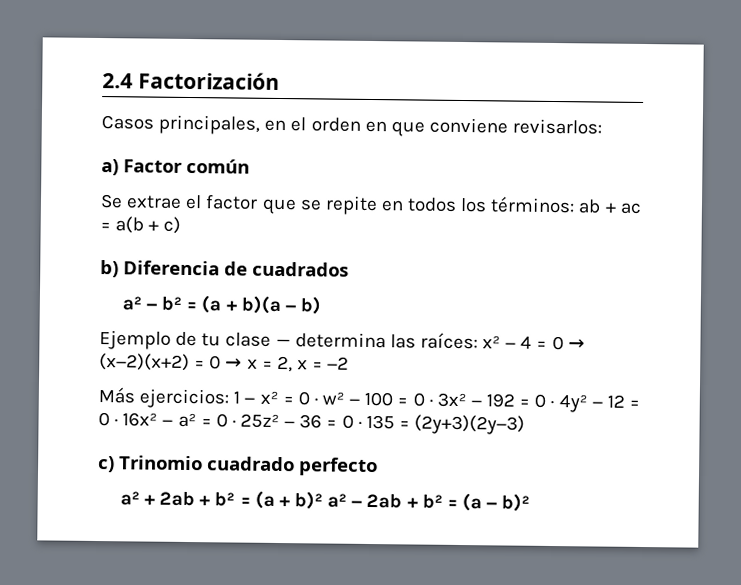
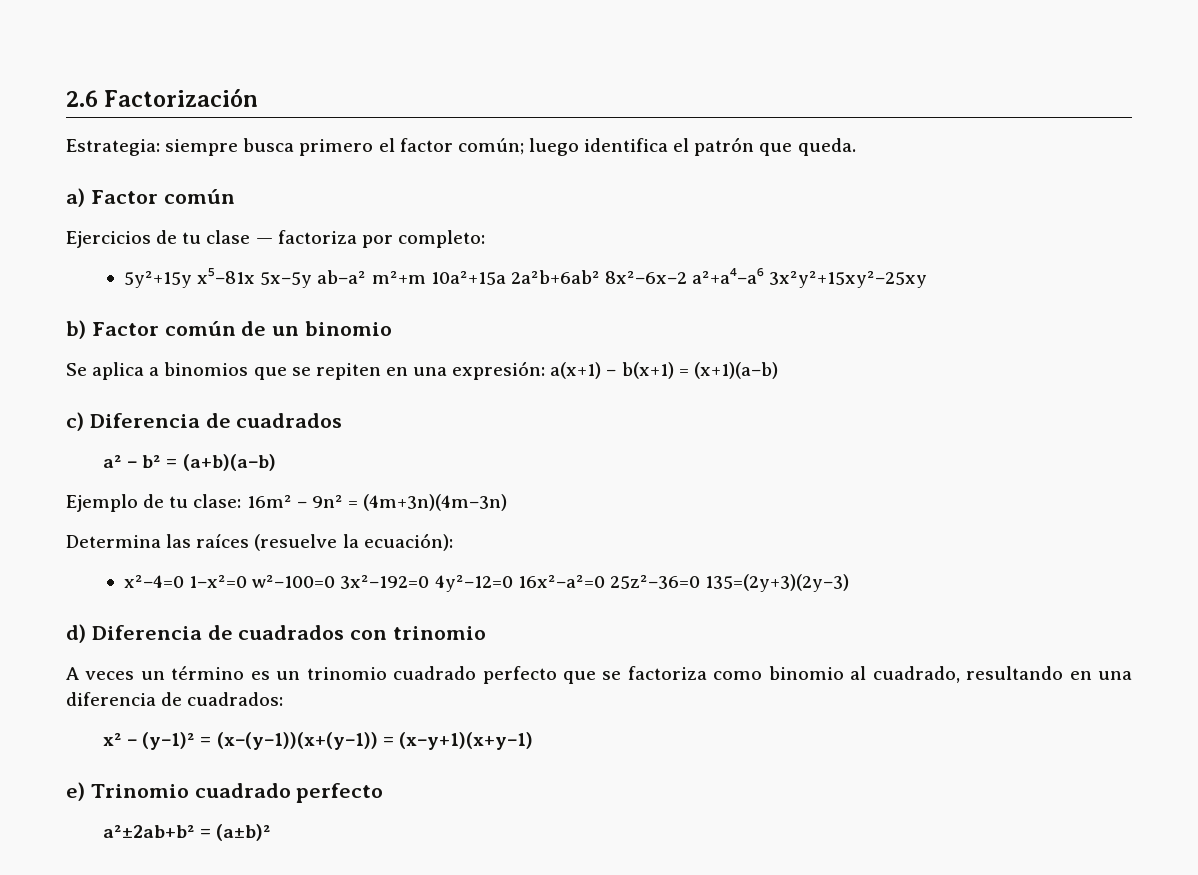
[102,73,133,89] 2.4 -> [66,90,98,107] 2.6
[101,114,603,137] [101,158,250,176] [100,194,642,216] [100,216,182,234] [100,260,119,278] Casos principales, en el orden en que conviene revisarlos: // a) Factor común // Se extrae el factor que se repite en todos los términos: ab + ac = a(b + c) // b) -> [66,137,856,156] [66,188,235,207] [66,230,485,248] [123,268,928,288] [66,320,393,339] [66,361,778,380] [66,412,84,431] Estrategia: siempre busca primero el factor común; luego identifica el patrón que queda. // a) Factor común // Ejercicios de tu clase — factoriza por completo: // 5y²+15y x⁵−81x 5x−5y ab−a² m²+m 10a²+15a 2a²b+6ab² 8x²−6x−2 a²+a⁴−a⁶ 3x²y²+15xy²−25xy // b) Factor común de un binomio // Se aplica a binomios que se repiten en una expresión: a(x+1) − b(x+1) = (x+1)(a−b) // c)
[201,295,322,315] [99,330,585,351] [99,353,350,373] [98,387,640,413] [98,412,526,435] [98,455,378,477] [119,490,531,512] (a + b)(a − b) // Ejemplo de tu clase — determina las raíces: x² − 4 = 0 → (x−2)(x+2) = 0 → x = 2, x = −2 // Más ejercicios: 1 − x² = 0 · w² − 100 = 0 · 3x² − 192 = 0 · 4y² − 12 = 0 · 16x² − a² = 0 · 25z² − 36 = 0 · 135 = (2y+3)(2y−3) // c) Trinomio cuadrado perfecto // a² + 2ab + b² = (a + b)² a² − 2ab + b² = (a − b)² -> [182,454,276,471] [66,494,508,512] [66,533,453,551] [123,574,849,592] [66,624,487,643] [66,666,1132,684] [66,692,284,706] [103,732,533,750] [66,782,384,803] [103,824,272,841] (a+b)(a−b) // Ejemplo de tu clase: 16m² − 9n² = (4m+3n)(4m−3n) // Determina las raíces (resuelve la ecuación): // x²−4=0 1−x²=0 w²−100=0 3x²−192=0 4y²−12=0 16x²−a²=0 25z²−36=0 135=(2y+3)(2y−3) // d) Diferencia de cuadrados con trinomio // A veces un término es un trinomio cuadrado perfecto que se factoriza como binomio al cuadrado, resultando en una diferencia de cuadrados: // x² − (y−1)² = (x−(y−1))(x+(y−1)) = (x−y+1)(x+y−1) // e) Trinomio cuadrado perfecto // a²±2ab+b² = (a±b)²

